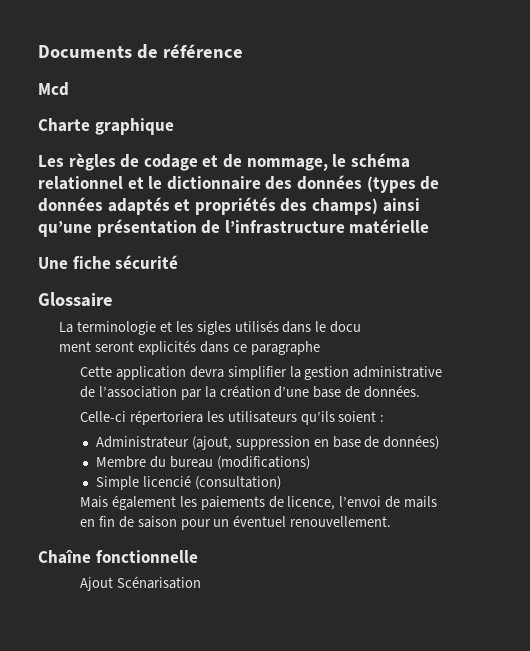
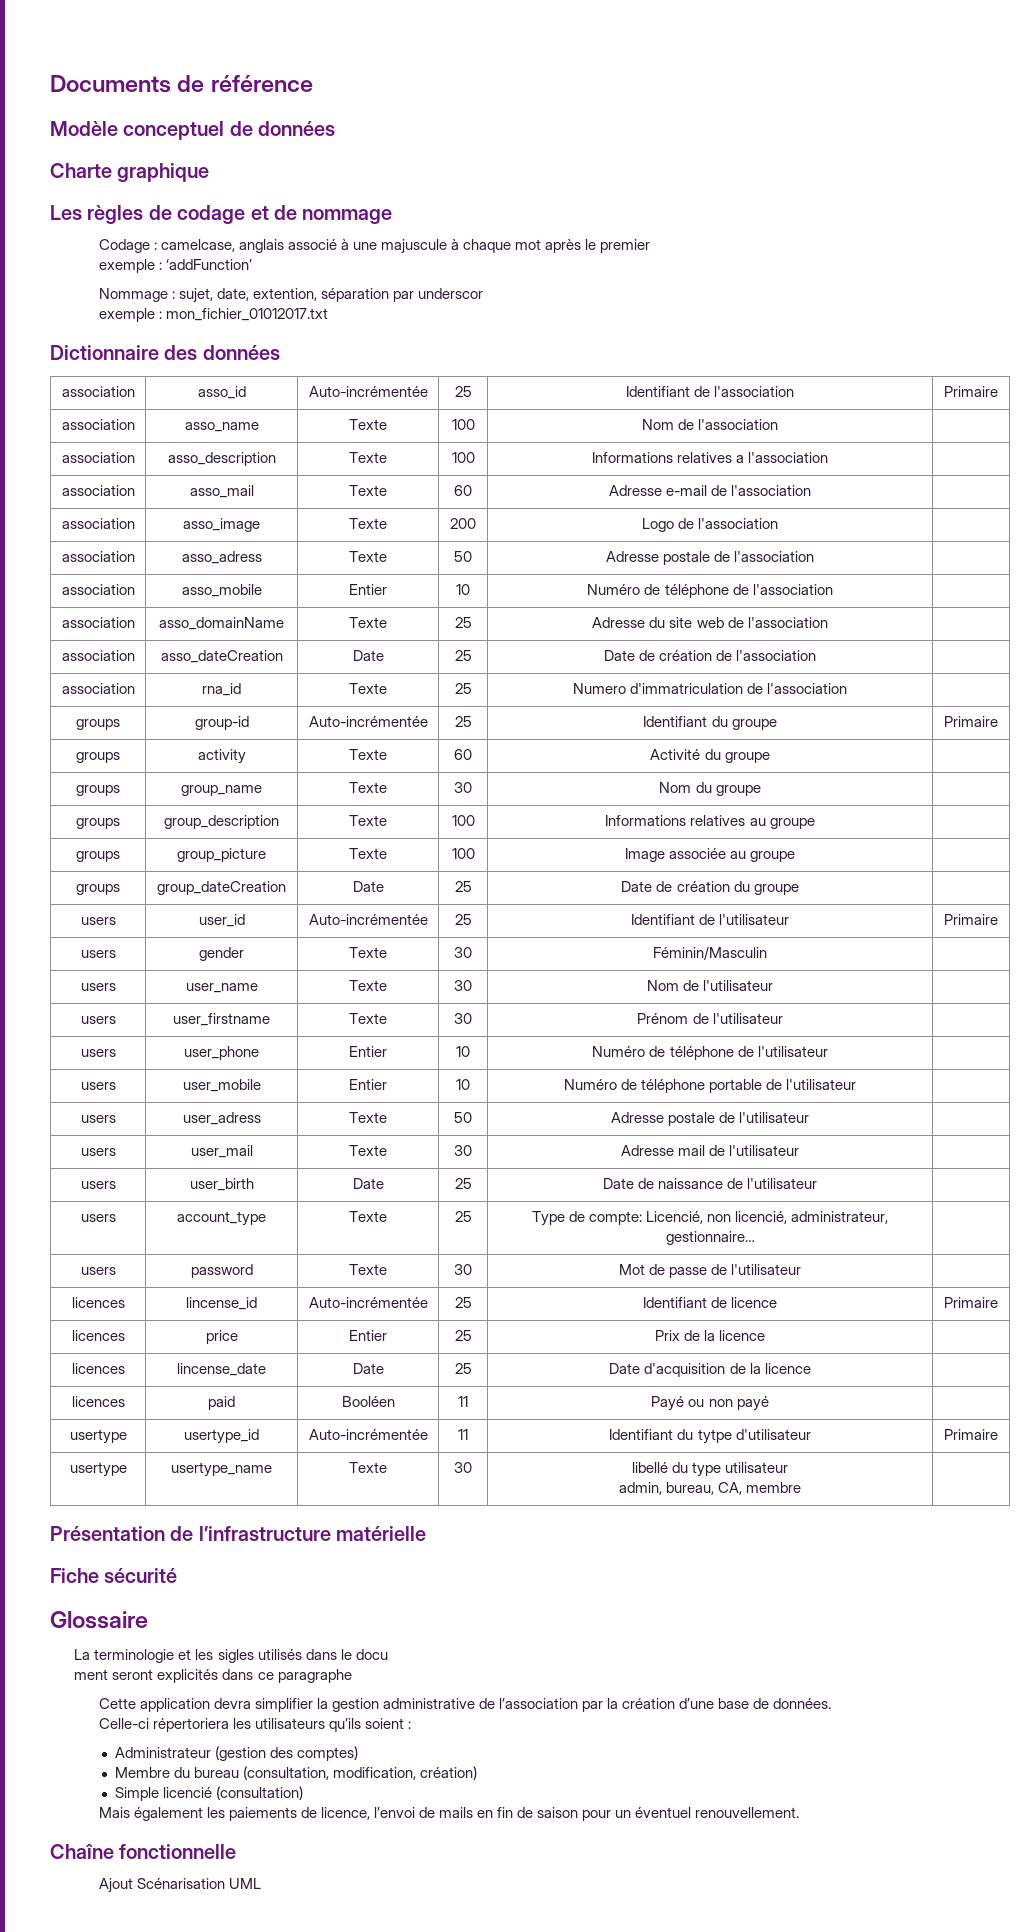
[38,82,69,96] Mcd -> [50,121,336,140] Modèle conceptuel de données
[246,153,410,171] [38,175,440,193] [38,197,420,215] [38,219,197,237] nommage, le schéma relationnel et le dictionnaire des données (types de données adaptés et propriétés des champs) ainsi qu’une présentation -> [302,209,393,224] [98,239,651,254] [98,259,252,273] [98,288,483,303] [98,308,328,322] [50,345,280,360] [61,386,135,397] [197,386,246,399] [308,386,428,397] [454,386,472,397] [625,386,795,397] [944,386,998,397] [61,419,135,430] [184,422,259,432] [349,419,387,430] [451,419,475,430] [641,419,779,430] [61,452,135,463] [167,452,276,466] [349,452,387,463] [451,452,475,463] [591,452,829,463] [61,485,135,496] [189,485,254,498] [349,485,387,496] [454,485,472,496] [608,485,812,496] [61,518,135,529] [183,518,260,532] [349,518,387,529] [450,518,476,529] [641,518,779,532] [61,551,135,562] [181,551,262,564] [349,551,387,562] [454,551,472,562] [605,551,815,565] [61,584,135,595] [181,584,262,597] [349,584,387,595] [456,584,470,595] [587,584,833,598] [61,617,135,628] [159,617,284,630] [349,617,387,628] [454,617,472,628] [592,617,828,628] [61,650,135,661] [160,650,283,663] [352,650,384,661] [454,650,472,661] [603,650,817,661] [61,683,135,694] [202,683,241,696] [349,683,387,694] [454,683,472,694] [572,683,848,694] [76,719,120,730] [194,716,249,730] [308,716,428,727] [454,716,472,727] [643,716,777,730] [944,716,998,727] [76,752,120,763] [197,749,246,764] [349,749,387,760] [454,749,472,760] [650,749,770,763] [76,785,120,796] [181,785,262,796] [349,782,387,793] [454,782,472,793] [659,782,761,796] [76,818,120,829] [164,815,279,829] [349,815,387,826] [451,815,475,826] [605,815,815,829] [76,851,120,862] [177,848,266,862] [349,848,387,859] [451,848,475,859] [624,848,796,862] [76,884,120,895] [157,881,286,895] [352,881,384,892] [454,881,472,892] [621,881,799,895] [80,917,116,925] [198,914,245,927] [308,914,428,925] [454,914,472,925] [630,914,790,925] [944,914,998,925] [80,950,116,958] [199,947,244,961] [349,947,387,958] [454,947,472,958] [653,946,767,960] [80,983,116,991] [185,983,258,993] [349,980,387,991] [454,980,472,991] [646,980,774,991] [80,1016,116,1024] [173,1013,270,1026] [349,1013,387,1024] [454,1013,472,1024] [637,1013,783,1024] [80,1049,116,1057] [184,1046,259,1060] [349,1046,387,1057] [456,1046,470,1057] [592,1046,828,1060] [80,1082,116,1090] [182,1079,261,1092] [349,1079,387,1090] [456,1079,470,1090] [563,1079,857,1093] [80,1115,116,1123] [182,1112,261,1125] [349,1112,387,1123] [454,1112,472,1123] [610,1112,810,1126] [80,1148,116,1156] [190,1145,253,1158] [349,1145,387,1156] [454,1145,472,1156] [620,1145,800,1156] [80,1181,116,1189] [189,1178,254,1191] [352,1178,384,1189] [454,1178,472,1189] [602,1178,818,1189] [80,1214,116,1222] [177,1211,266,1226] [349,1211,387,1222] [454,1211,472,1222] [531,1211,889,1226] [665,1231,755,1245] [80,1267,116,1275] [190,1264,253,1278] [349,1264,387,1275] [454,1264,472,1275] [618,1264,802,1278] [71,1297,125,1308] [186,1297,257,1310] [308,1297,428,1308] [454,1297,472,1308] [642,1297,778,1308] [944,1297,998,1308] [71,1330,125,1341] [205,1330,238,1344] [349,1330,387,1341] [454,1330,472,1341] [654,1330,766,1341] [71,1363,125,1374] [177,1363,266,1376] [352,1363,384,1374] [454,1363,472,1374] [609,1363,811,1377] [71,1396,125,1407] [208,1396,235,1410] [341,1396,395,1407] [458,1396,468,1407] [651,1396,769,1411] [69,1429,127,1444] [184,1429,259,1444] [308,1429,428,1440] [458,1429,468,1440] [609,1429,811,1444] [944,1429,998,1440] [69,1462,127,1477] [171,1462,272,1477] [349,1462,387,1473] [454,1462,472,1473] [631,1462,789,1477] [618,1482,802,1495] [50,1526,165,1541] nommage // Codage : camelcase, anglais associé à une majuscule à chaque mot après le premier // exemple : ‘addFunction’ // Nommage : sujet, date, extention, séparation par underscor // exemple : mon_fichier_01012017.txt // Dictionnaire des données // association | asso_id | Auto-incrémentée | 25 | Identifiant de l'association | Primaire // association | asso_name | Texte | 100 | Nom de l'association | // association | asso_description | Texte | 100 | Informations relatives a l'association | // association | asso_mail | Texte | 60 | Adresse e-mail de l'association | // association | asso_image | Texte | 200 | Logo de l'association | // association | asso_adress | Texte | 50 | Adresse postale de l'association | // association | asso_mobile | Entier | 10 | Numéro de téléphone de l'association | // association | asso_domainName | Texte | 25 | Adresse du site web de l'association | // association | asso_dateCreation | Date | 25 | Date de création de l'association | // association | rna_id | Texte | 25 | Numero d'immatriculation de l'association | // groups | group-id | Auto-incrémentée | 25 | Identifiant du groupe | Primaire // groups | activity | Texte | 60 | Activité du groupe | // groups | group_name | Texte | 30 | Nom du groupe | // groups | group_description | Texte | 100 | Informations relatives au groupe | // groups | group_picture | Texte | 100 | Image associée au groupe | // groups | group_dateCreation | Date | 25 | Date de création du groupe | // users | user_id | Auto-incrémentée | 25 | Identifiant de l'utilisateur | Primaire // users | gender | Texte | 30 | Féminin/Masculin | // users | user_name | Texte | 30 | Nom de l'utilisateur | // users | user_firstname | Texte | 30 | Prénom de l'utilisateur | // users | user_phone | Entier | 10 | Numéro de téléphone de l'utilisateur | // users | user_mobile | Entier | 10 | Numéro de téléphone portable de l'utilisateur | // users | user_adress | Texte | 50 | Adresse postale de l'utilisateur | // users | user_mail | Texte | 30 | Adresse mail de l'utilisateur | // users | user_birth | Date | 25 | Date de naissance de l'utilisateur | // users | account_type | Texte | 25 | Type de compte: Licencié, non licencié, administrateur, gestionnaire… | // users | password | Texte | 30 | Mot de passe de l'utilisateur | // licences | lincense_id | Auto-incrémentée | 25 | Identifiant de licence | Primaire // licences | price | Entier | 25 | Prix de la licence | // licences | lincense_date | Date | 25 | Date d'acquisition de la licence | // licences | paid | Booléen | 11 | Payé ou non payé | // usertype | usertype_id | Auto-incrémentée | 11 | Identifiant du tytpe d'utilisateur | Primaire // usertype | usertype_name | Texte | 30 | libellé du type utilisateur // admin, bureau, CA, membre | // Présentation
[38,256,111,269] Une fiche -> [50,1568,99,1583] Fiche
[191,435,440,450] (ajout, suppression en base de données) -> [215,1746,359,1761] (gestion des comptes)
[216,456,310,470] (modifications) -> [243,1766,478,1780] (consultation, modification, création)
(201, 582) none -> [228,1878,261,1889] UML

